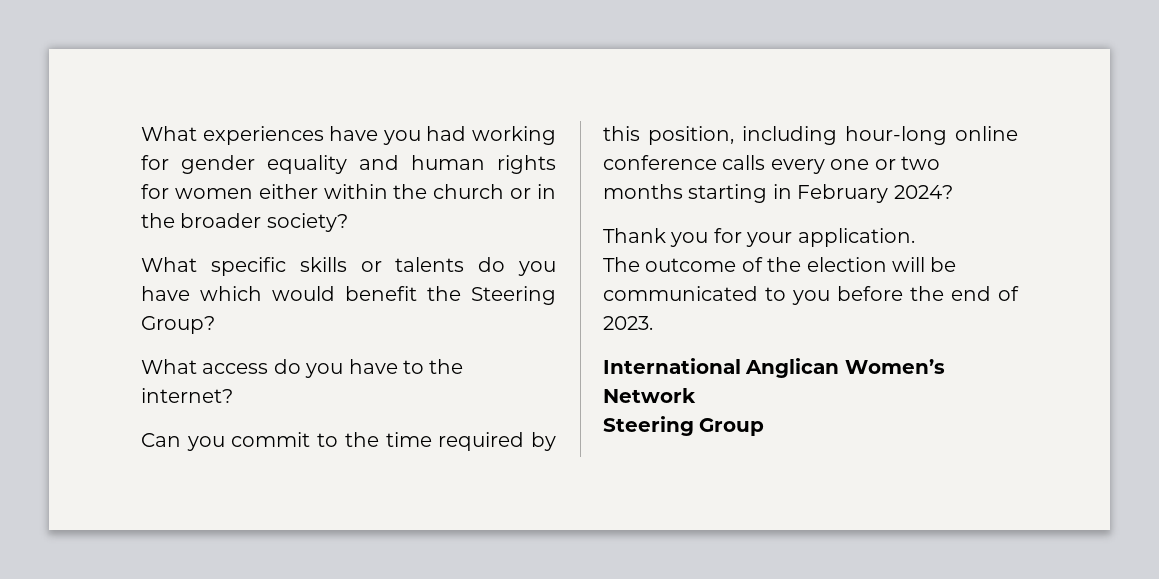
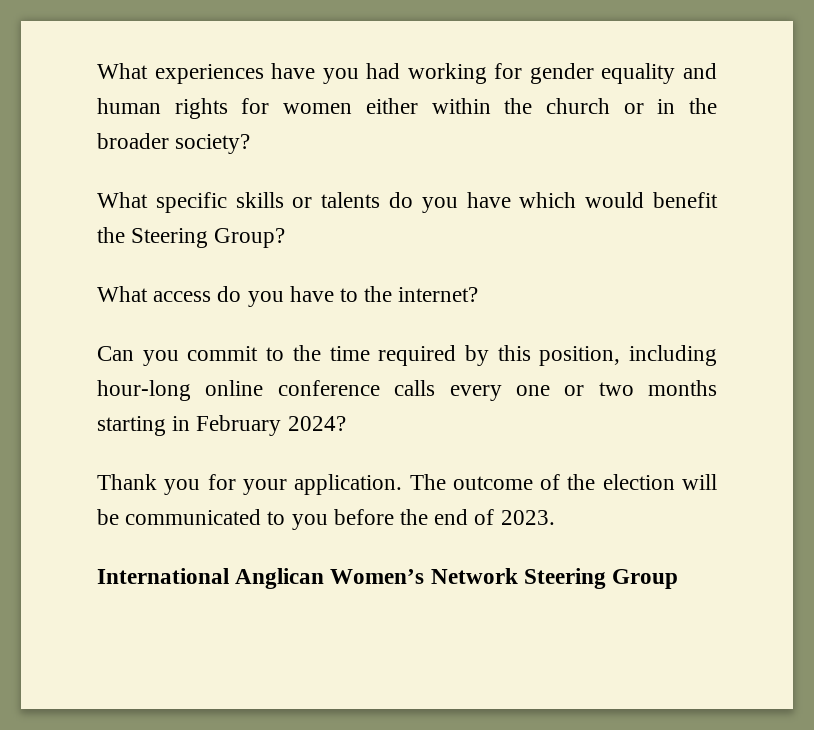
(915, 237) // -> (403, 484) none
(696, 395) // -> (518, 576) none

